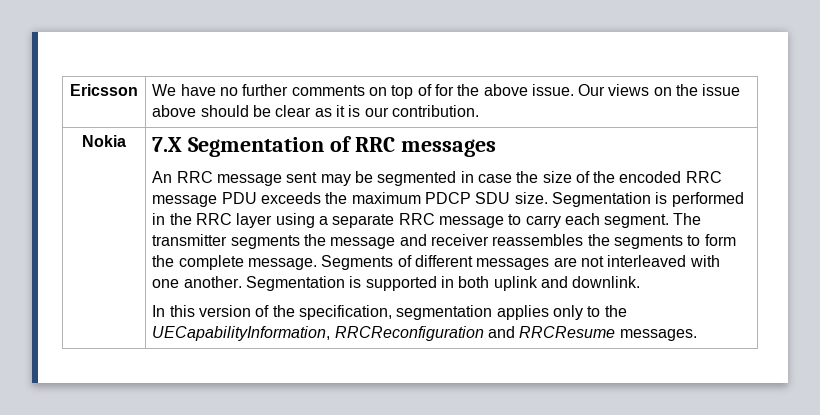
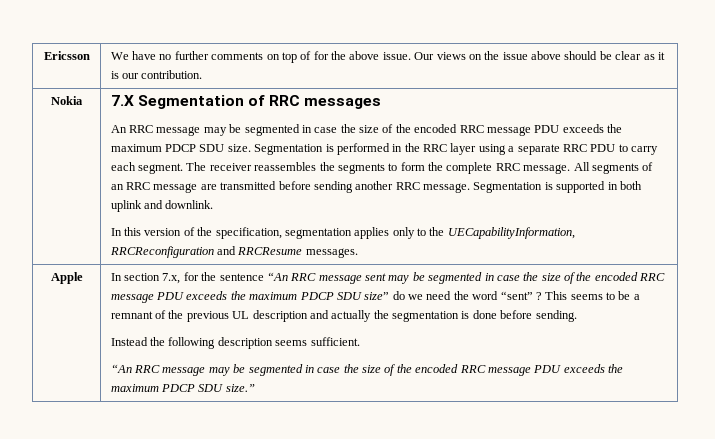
[286,172,318,183] sent -> (201, 131) none
[438,216,504,228] message -> [590,144,616,152] PDU
[152,234,427,249] transmitter segments the message and -> (207, 166) none
[247,255,720,270] [152,276,242,288] message. Segments of different messages are not interleaved with one another. -> [495,162,654,174] [110,181,471,193] RRC message. All segments of an RRC message are transmitted before sending another RRC message.
(697, 335) none -> [50,272,83,284] [110,272,666,284] [110,291,640,303] [110,310,577,322] [110,337,360,349] [110,364,624,376] [110,384,255,392] // Apple | In section 7.x, for the sentence “An RRC message sent may be segmented in case the size of the encoded RRC message PDU exceeds the maximum PDCP SDU size” do we need the word “sent” ? This seems to be a remnant of the previous UL description and actually the segmentation is done before sending. // Instead the following description seems sufficient. // “An RRC message may be segmented in case the size of the encoded RRC message PDU exceeds the maximum PDCP SDU size.”

